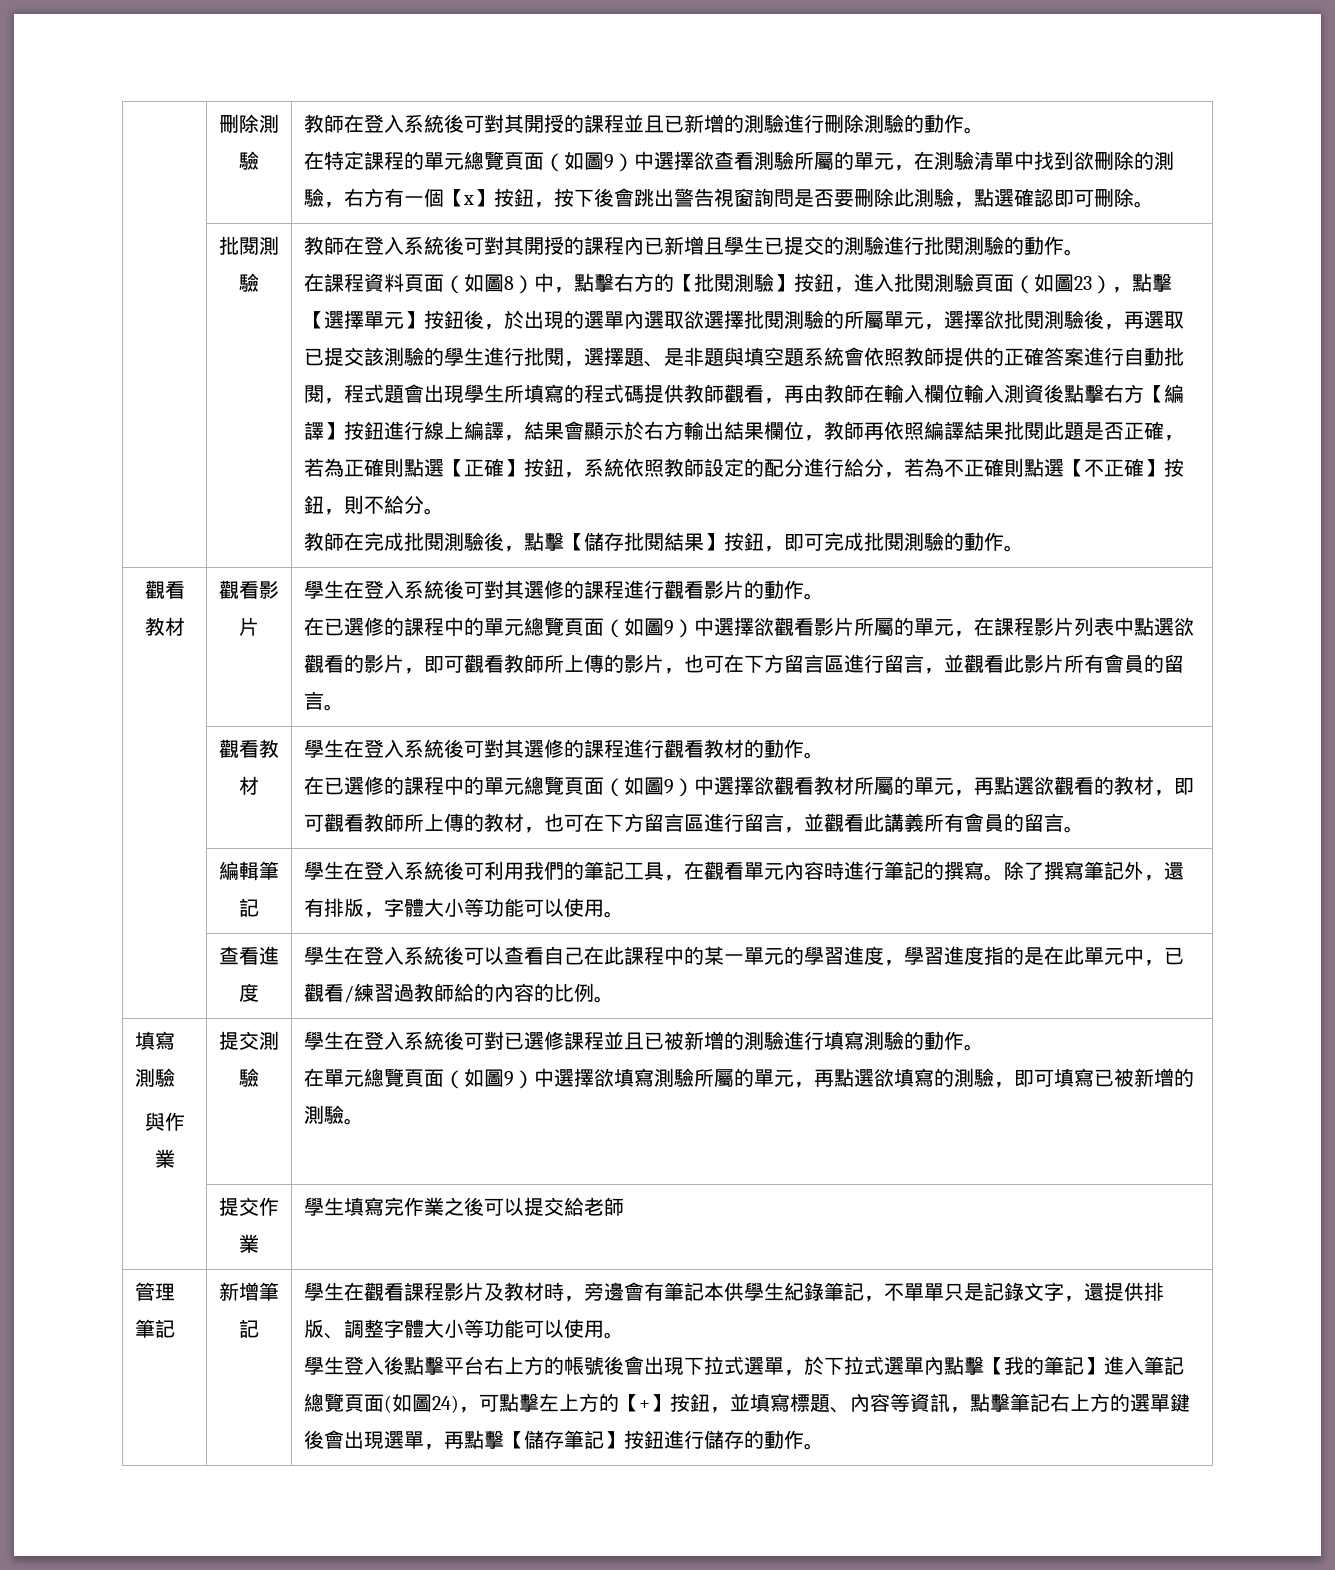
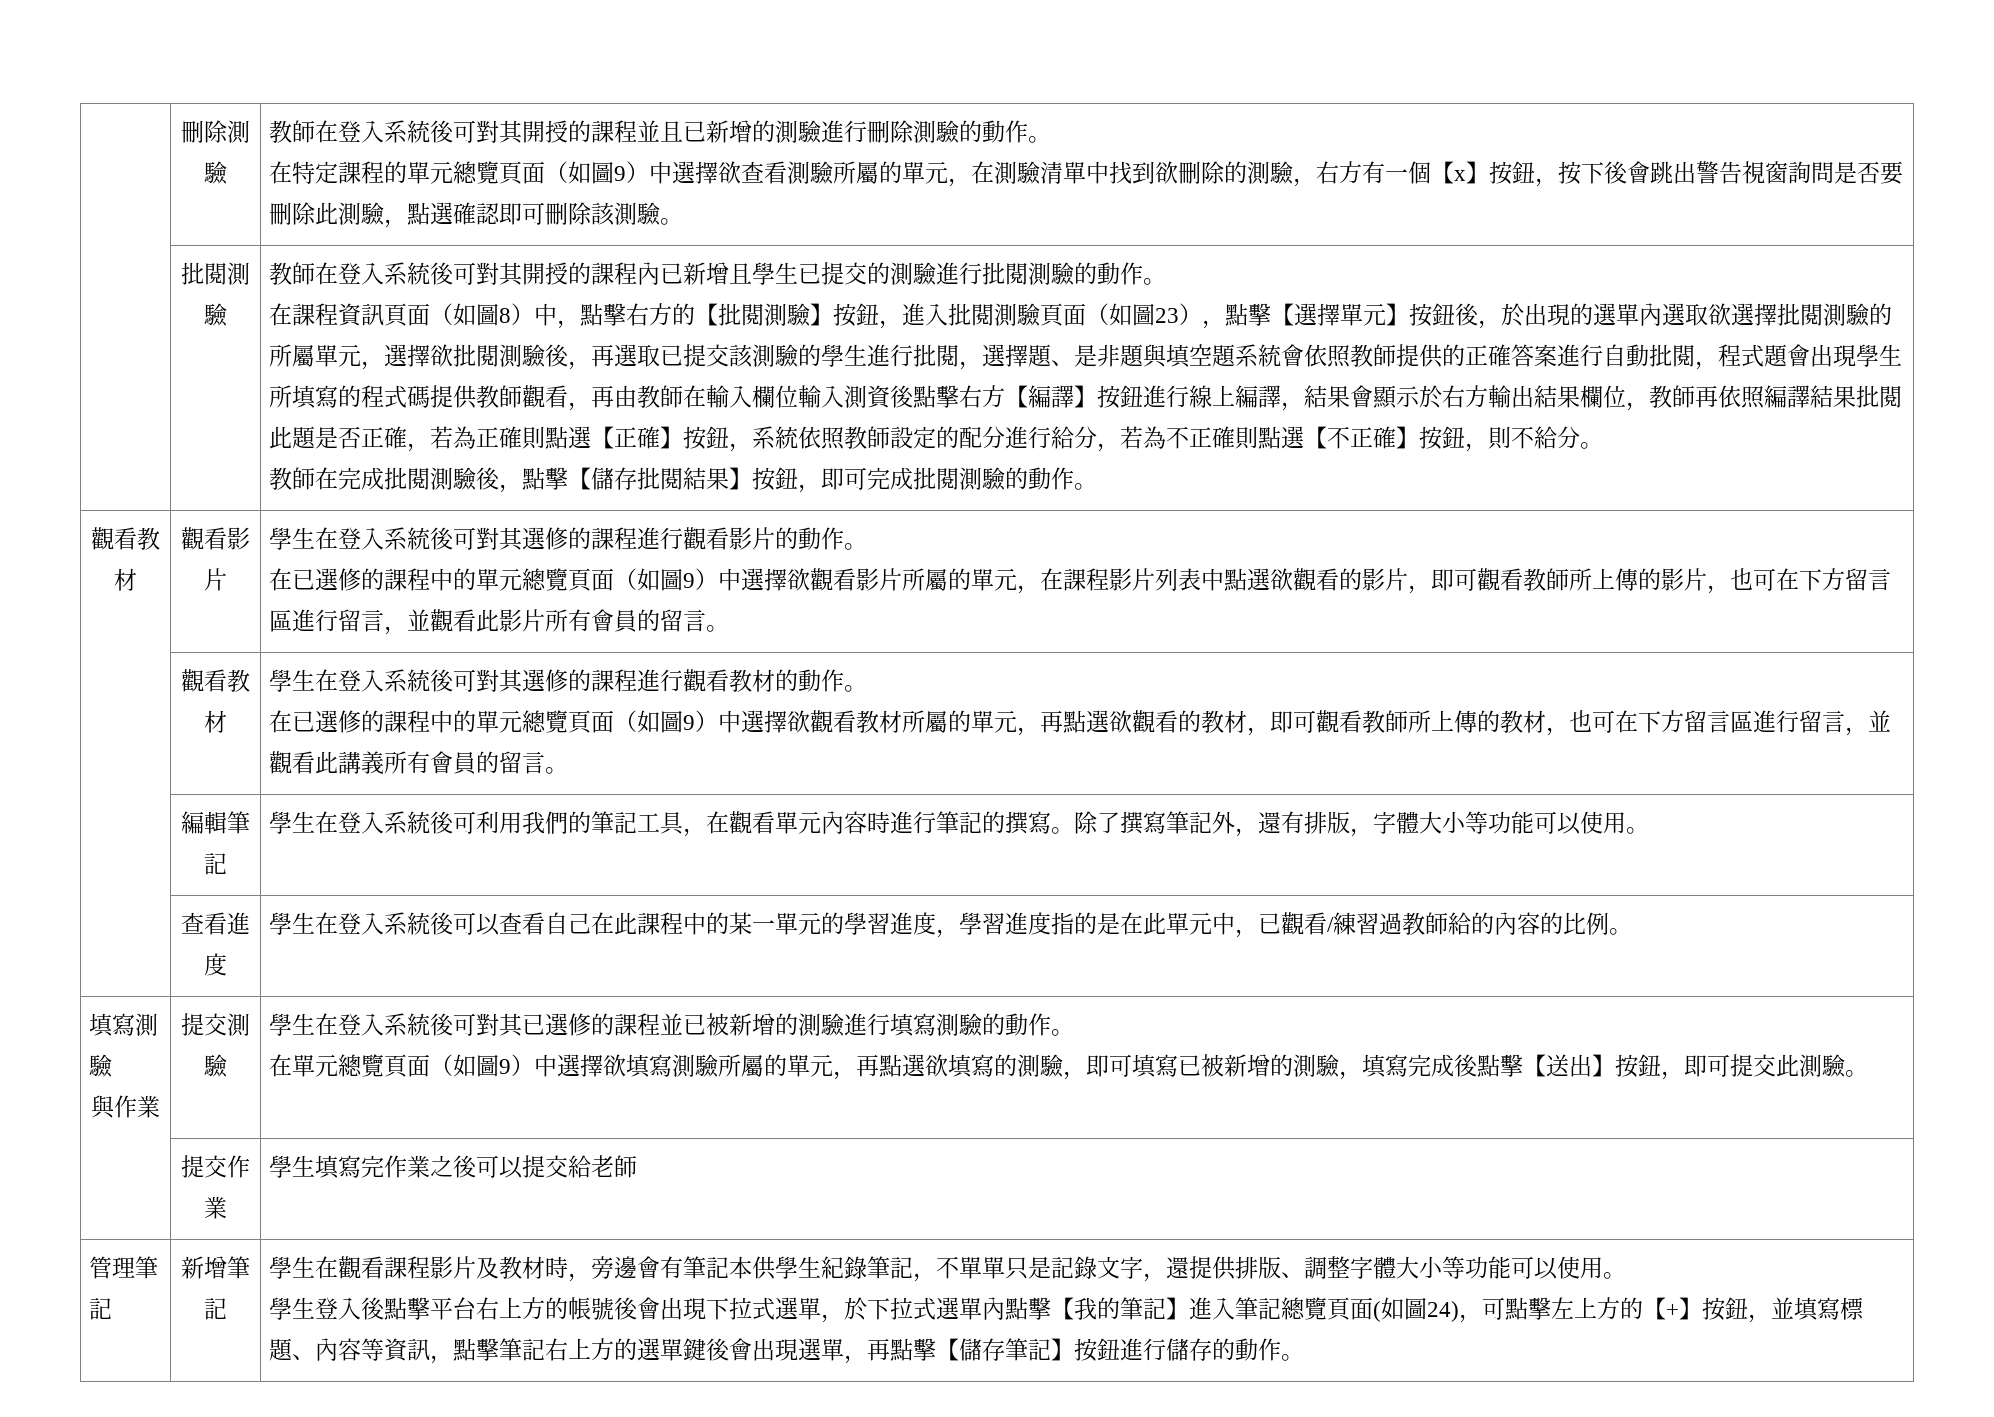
(1134, 197) none -> [591,202,662,226] 該測驗
[383,273,404,292] 料 -> [361,303,385,326] 訊
[503,1031,644,1050] 已選修課程並且 -> [499,1013,684,1037] 其已選修的課程並
(344, 1114) none -> [1339,1054,1847,1080] ，填寫完成後點擊【送出】按鈕，即可提交此測驗

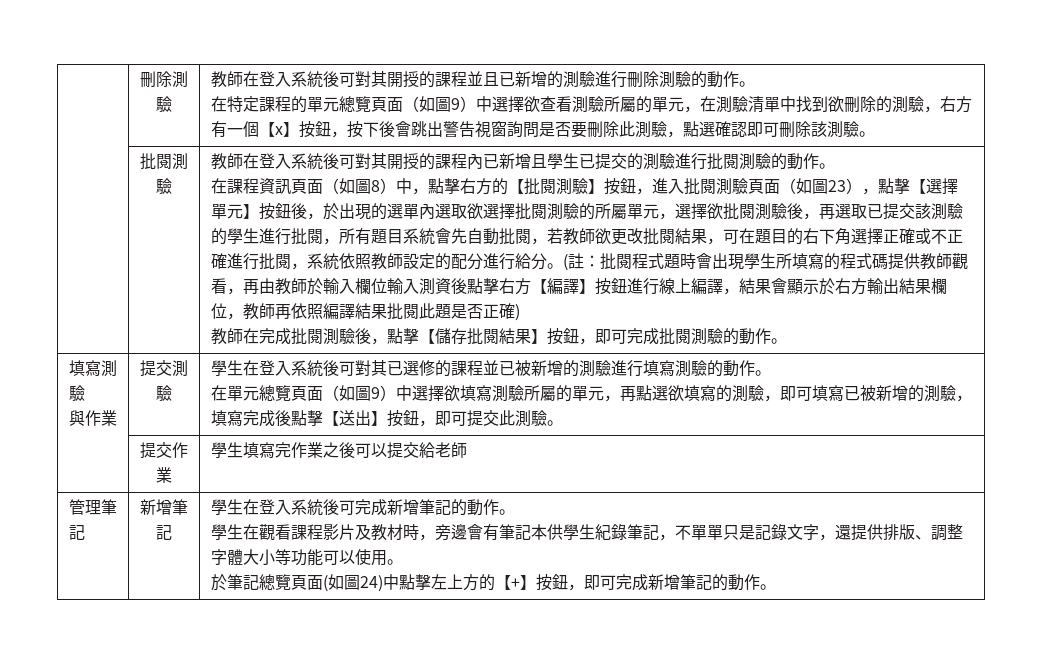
[982,344,1789,370] 選擇題、是非題與填空題系統會依照教師提供的正確答案進行自動批閱，程式題 -> [338,228,963,245] [210,253,696,271] 所有題目系統會先自動批閱，若教師欲更改批閱結果，可在題目的右下角選擇正確或不正確進行批閱，系統依照教師設定的配分進行給分。(註：批閱程式題時
[683,385,707,408] 在 -> [306,278,323,295] 於
[407,426,1604,452] ，若為正確則點選【正確】按鈕，系統依照教師設定的配分進行給分，若為不正確則點選【不正確】按鈕，則不給分。 -> [514,304,520,321] )
[91,527,160,550] [114,568,137,591] [181,527,250,550] [204,568,227,591] [269,527,868,551] [269,568,1892,594] [269,609,730,635] [181,669,250,692] [204,710,227,733] [269,669,868,693] [269,710,1892,736] [269,751,569,774] [181,811,250,834] [204,852,227,875] [269,811,1650,837] [181,912,250,935] [204,953,227,976] [269,912,1633,938] // 觀看教材 | 觀看影片 | 學生在登入系統後可對其選修的課程進行觀看影片的動作。 // 在已選修的課程中的單元總覽頁面（如圖9）中選擇欲觀看影片所屬的單元，在課程影片列表中點選欲觀看的影片，即可觀看教師所上傳的影片，也可在下方留言區進行留言，並觀看此影片所有會員的留言。 // | 觀看教材 | 學生在登入系統後可對其選修的課程進行觀看教材的動作。 // 在已選修的課程中的單元總覽頁面（如圖9）中選擇欲觀看教材所屬的單元，再點選欲觀看的教材，即可觀看教師所上傳的教材，也可在下方留言區進行留言，並觀看此講義所有會員的留言。 // | 編輯筆記 | 學生在登入系統後可利用我們的筆記工具，在觀看單元內容時進行筆記的撰寫。除了撰寫筆記外，還有排版，字體大小等功能可以使用。 // | 查看進度 | 學生在登入系統後可以查看自己在此課程中的某一單元的學習進度，學習進度指的是在此單元中，已觀看/練習過教師給的內容的比例。 -> (787, 341) none
(339, 1267) none -> [258,499,515,516] [210,524,259,540] 登入系統後可完成新增筆記的動作。 // 學生在
[269,1297,1236,1323] 學生登入後點擊平台右上方的帳號後會出現下拉式選單，於下拉式選單內點擊【我的筆記】進入 -> [210,574,227,591] 於
[1459,1297,1506,1323] ，可 -> [382,574,399,590] 中
[1771,1297,1865,1321] [269,1338,1213,1364] 並填寫標題、內容等資訊，點擊筆記右上方的選單鍵後會出現選單，再點擊【儲存筆記】按鈕進行儲存 -> [583,574,712,591] 即可完成新增筆記

